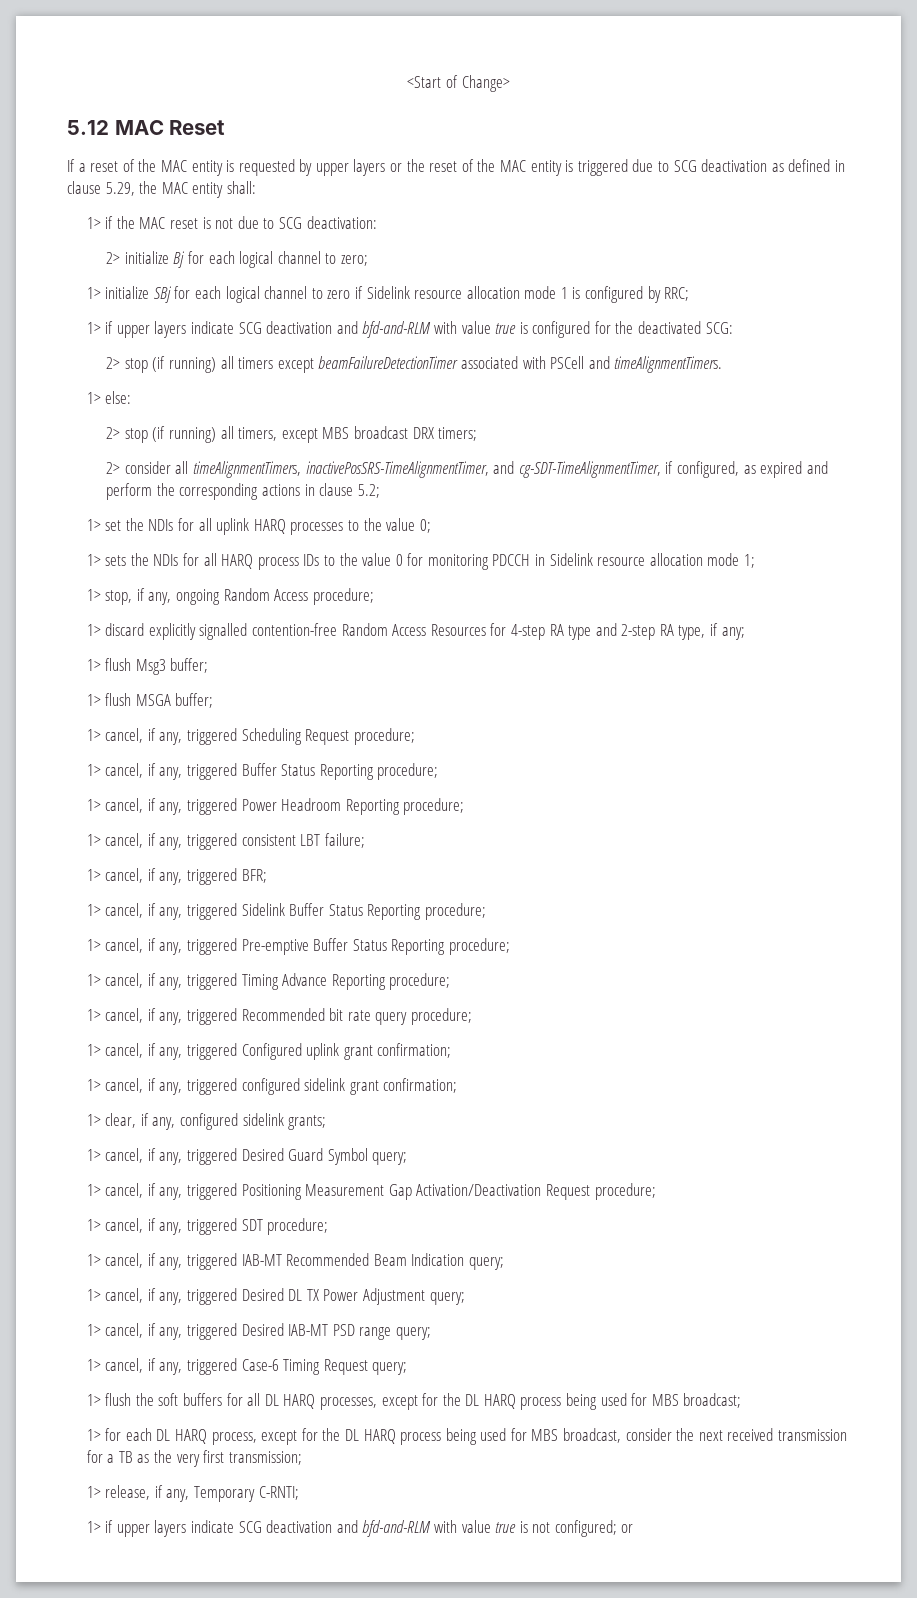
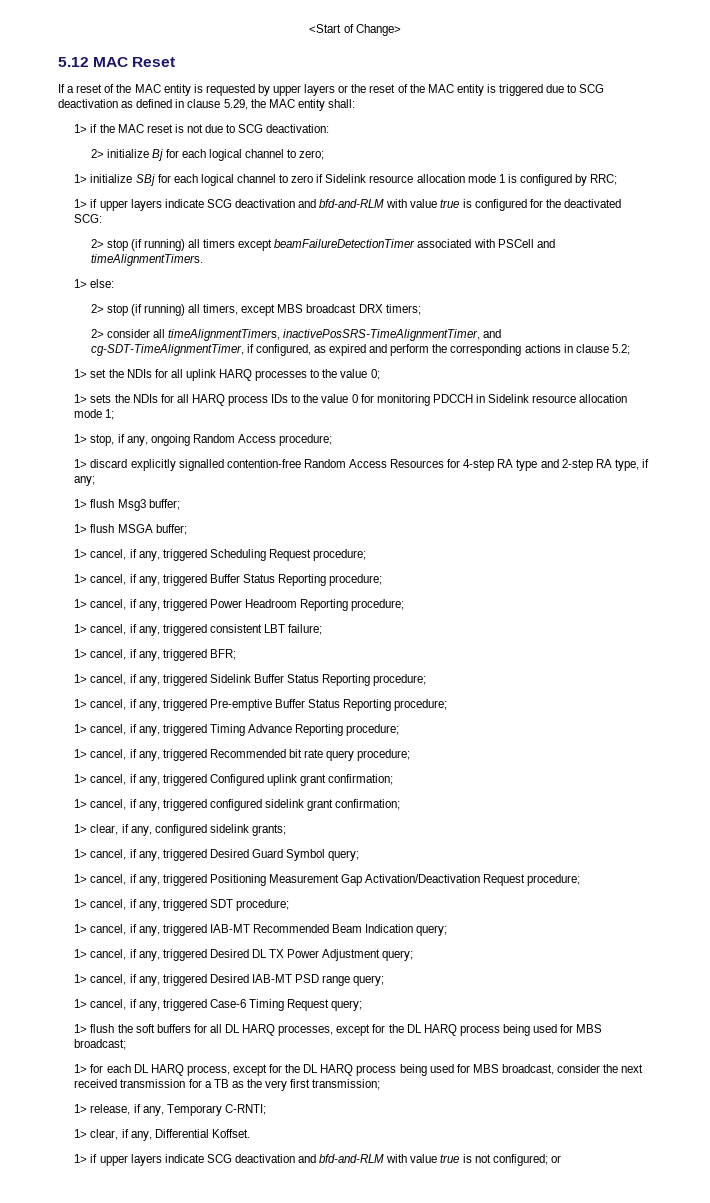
(299, 1493) none -> [74,1129,250,1141] // 1> clear, if any, Differential Koffset.

